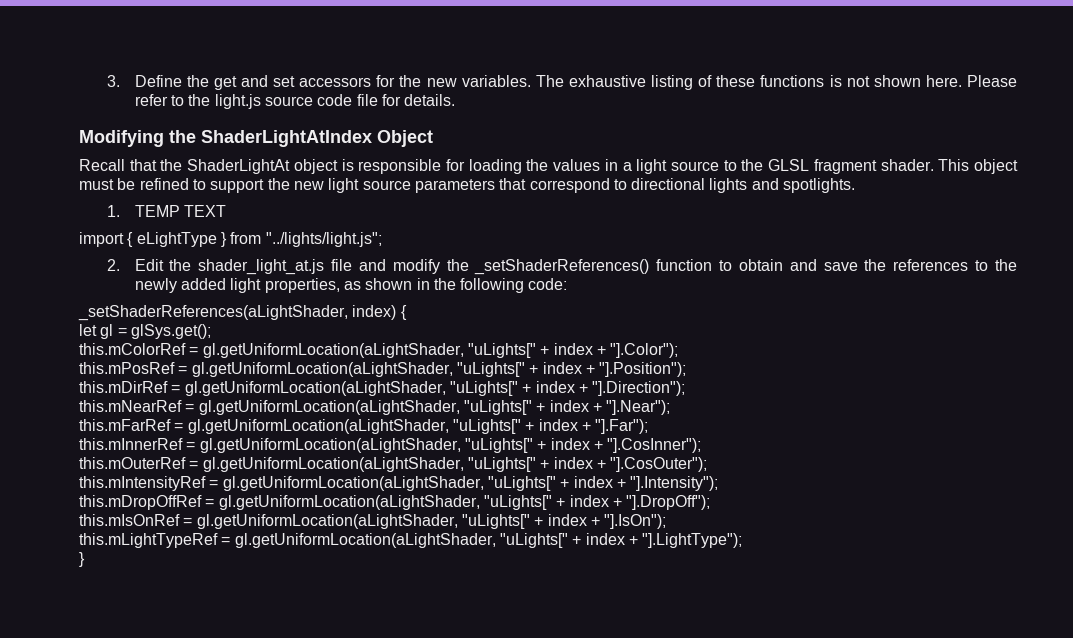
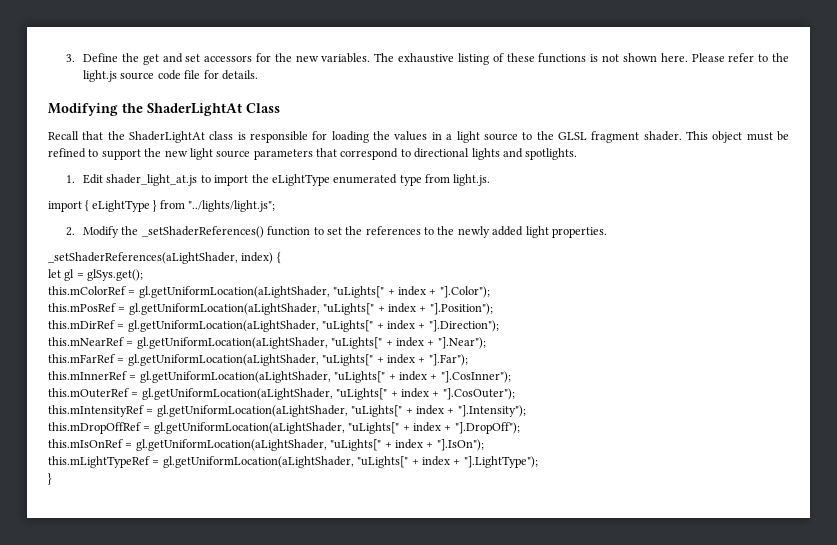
[201,130,433,147] ShaderLightAtIndex Object -> [147,103,280,116] ShaderLightAt Class
[293,159,338,174] object -> [209,131,234,140] class
[134,205,226,217] TEMP TEXT -> [83,174,491,186] Edit shader_light_at.js to import the eLightType enumerated type from light.js.
[134,259,440,275] Edit the shader_light_at.js file and modify -> [83,226,120,238] Modify
[738,259,858,271] obtain and save -> [326,227,342,235] set
[264,278,568,293] properties, as shown in the following code: -> [551,227,607,238] properties.

